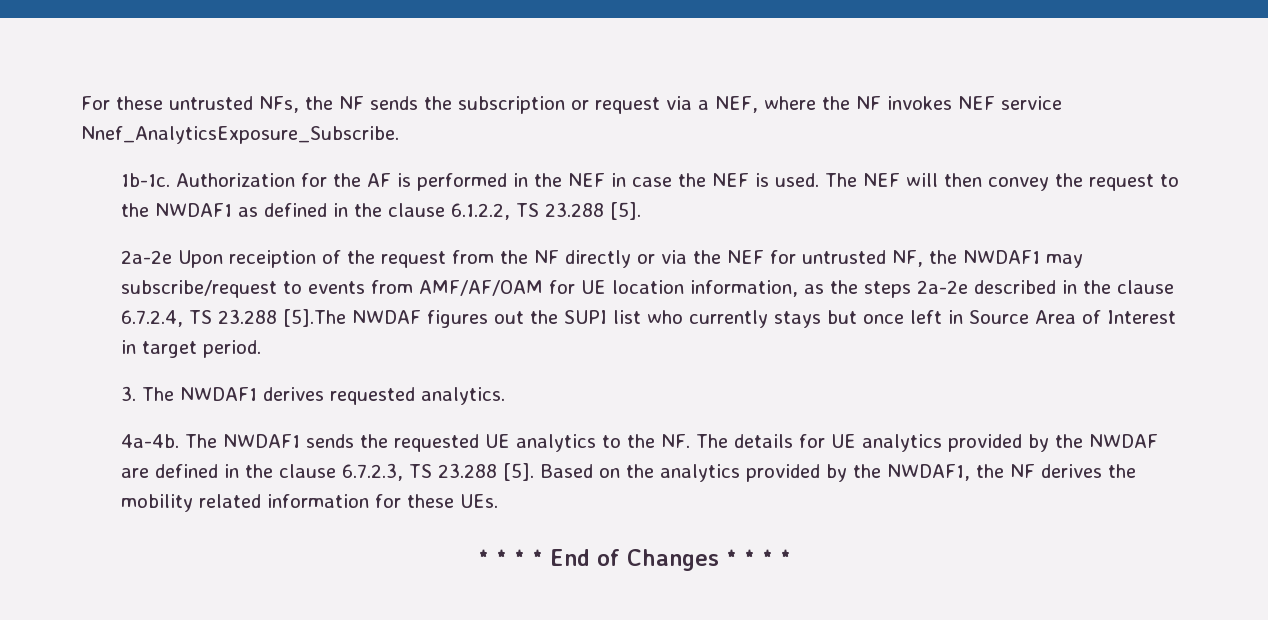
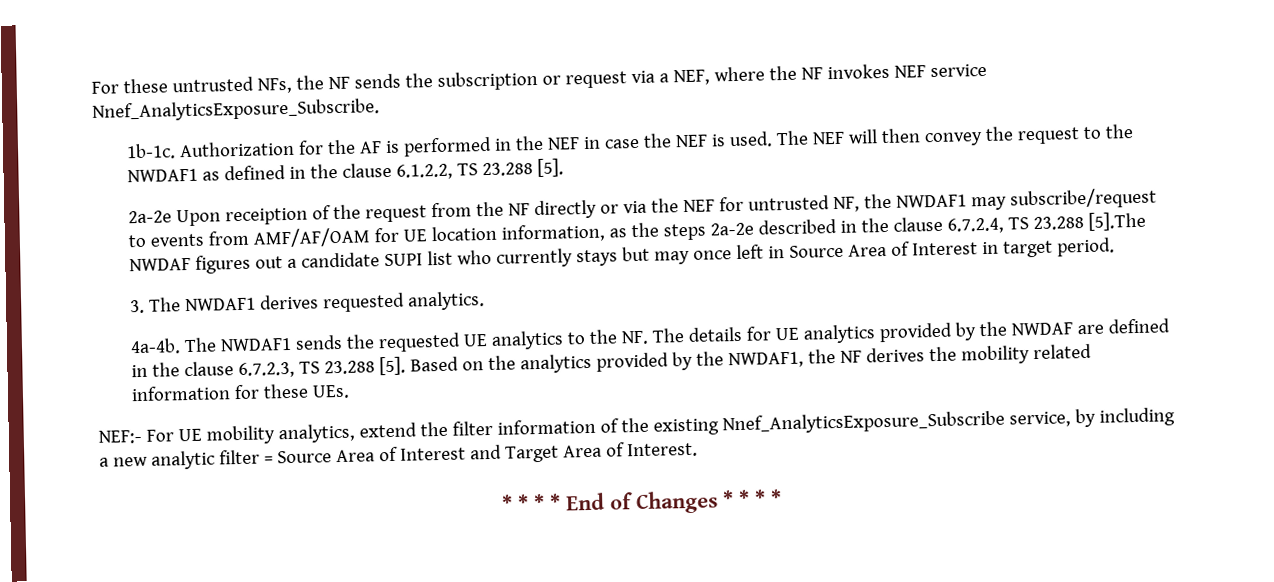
[530,310,559,324] the -> [287,252,381,269] a candidate
(858, 317) none -> [654,250,691,265] may
(499, 501) none -> [98,407,1175,445] [99,442,698,470] // NEF:- For UE mobility analytics, extend the filter information of the existing Nnef_AnalyticsExposure_Subscribe service, by including a new analytic filter = Source Area of Interest and Target Area of Interest.

